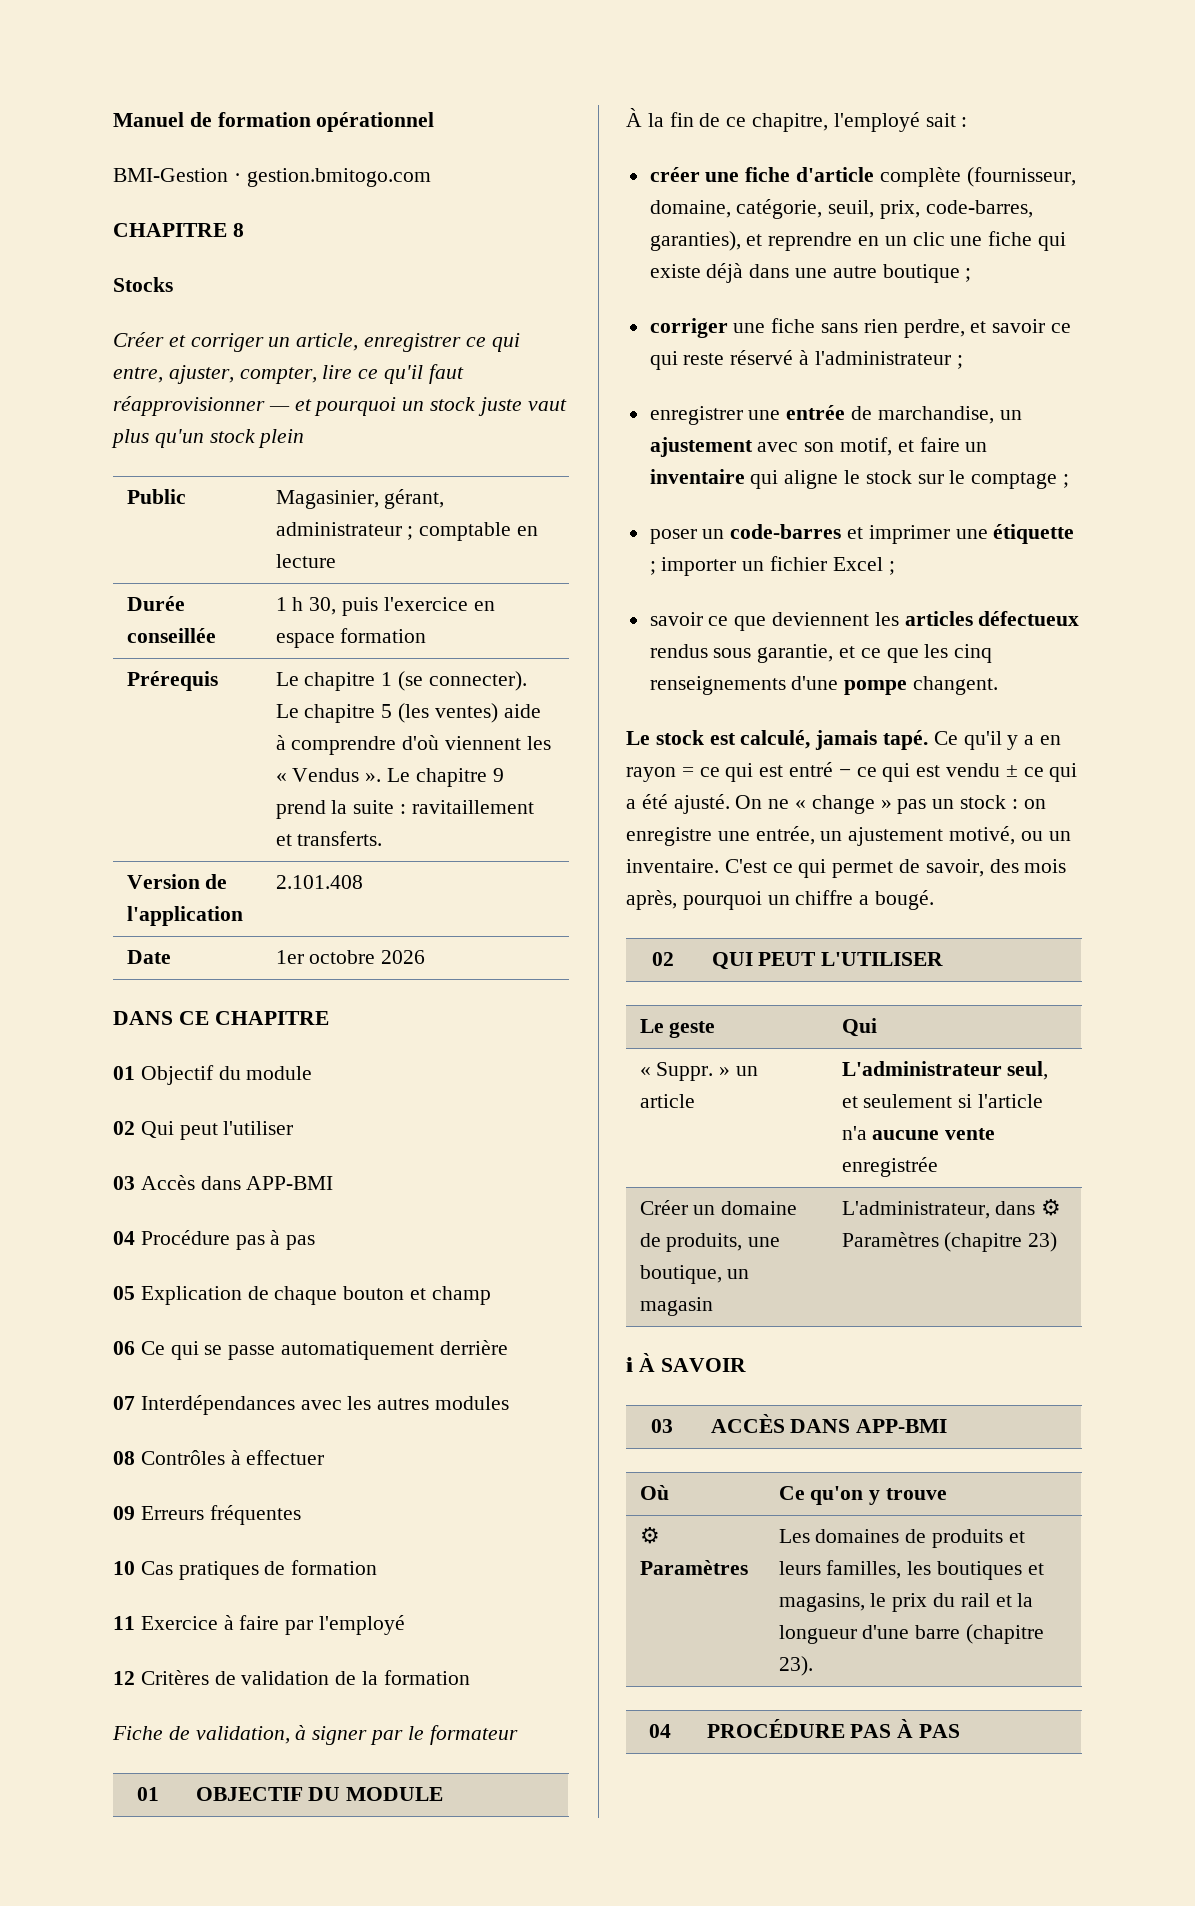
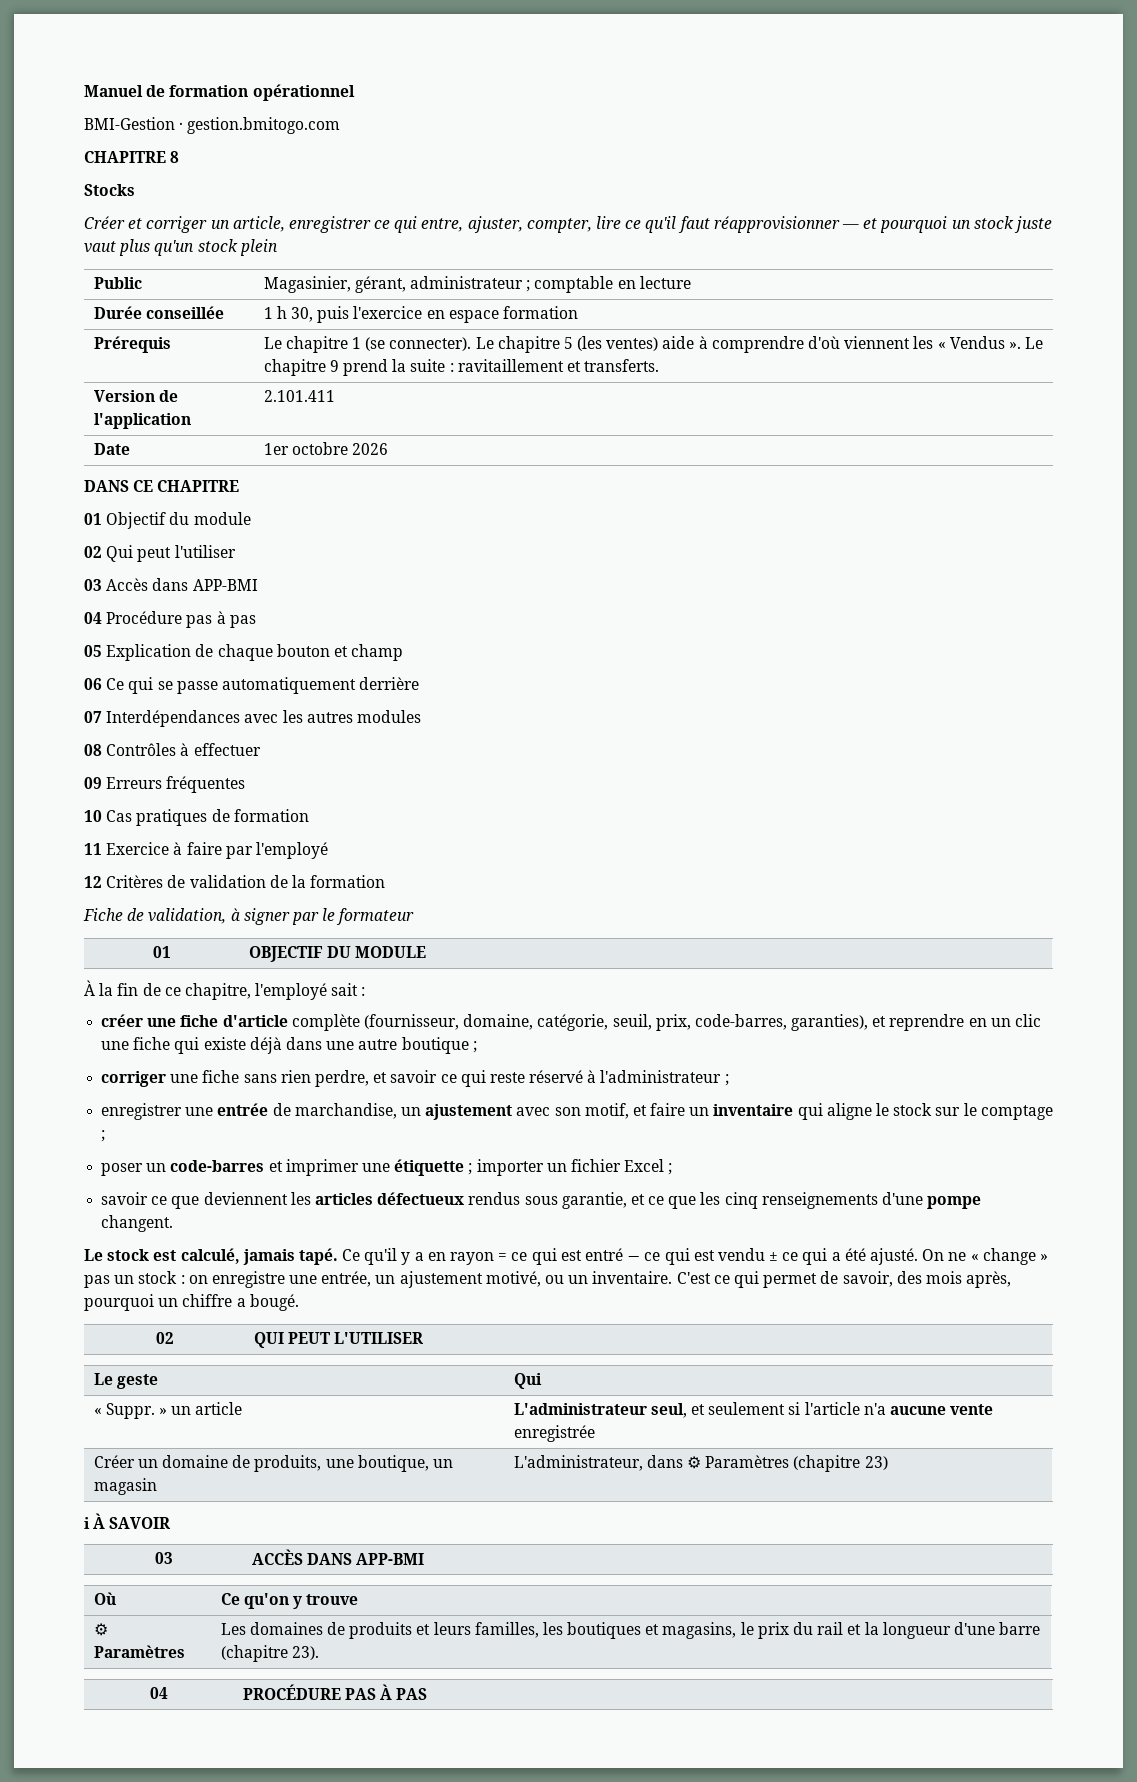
[275,875,363,889] 2.101.408 -> [263,390,335,402] 2.101.411

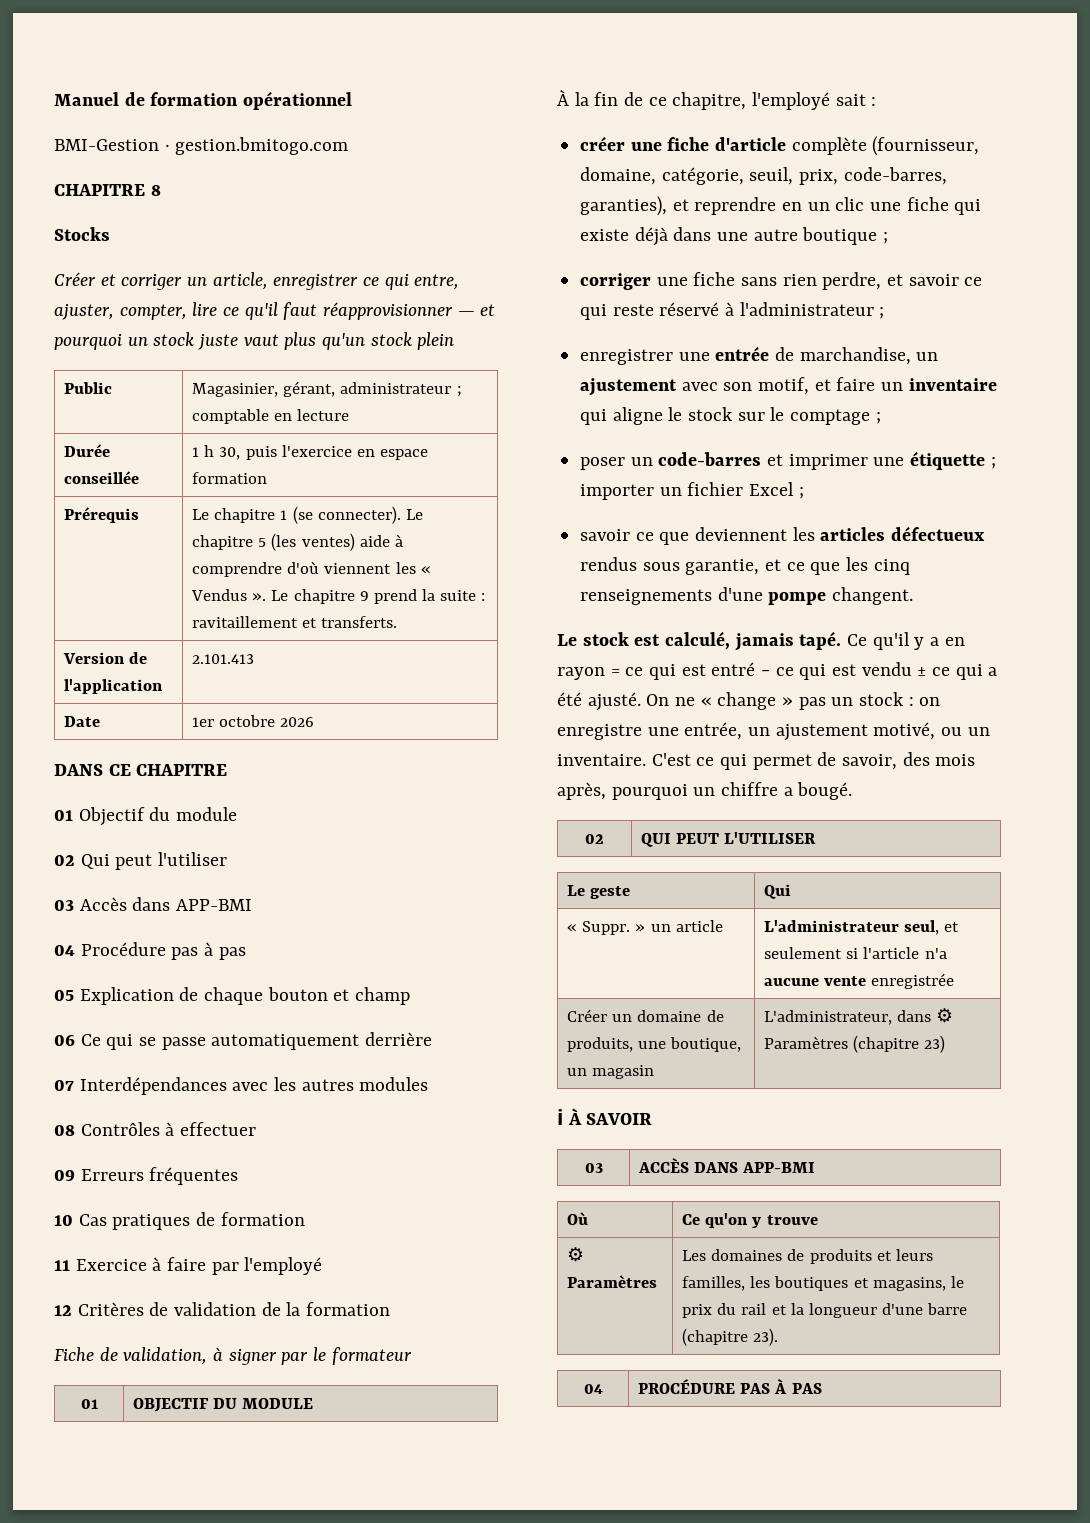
[263,390,335,402] 2.101.411 -> [192,654,255,664] 2.101.413

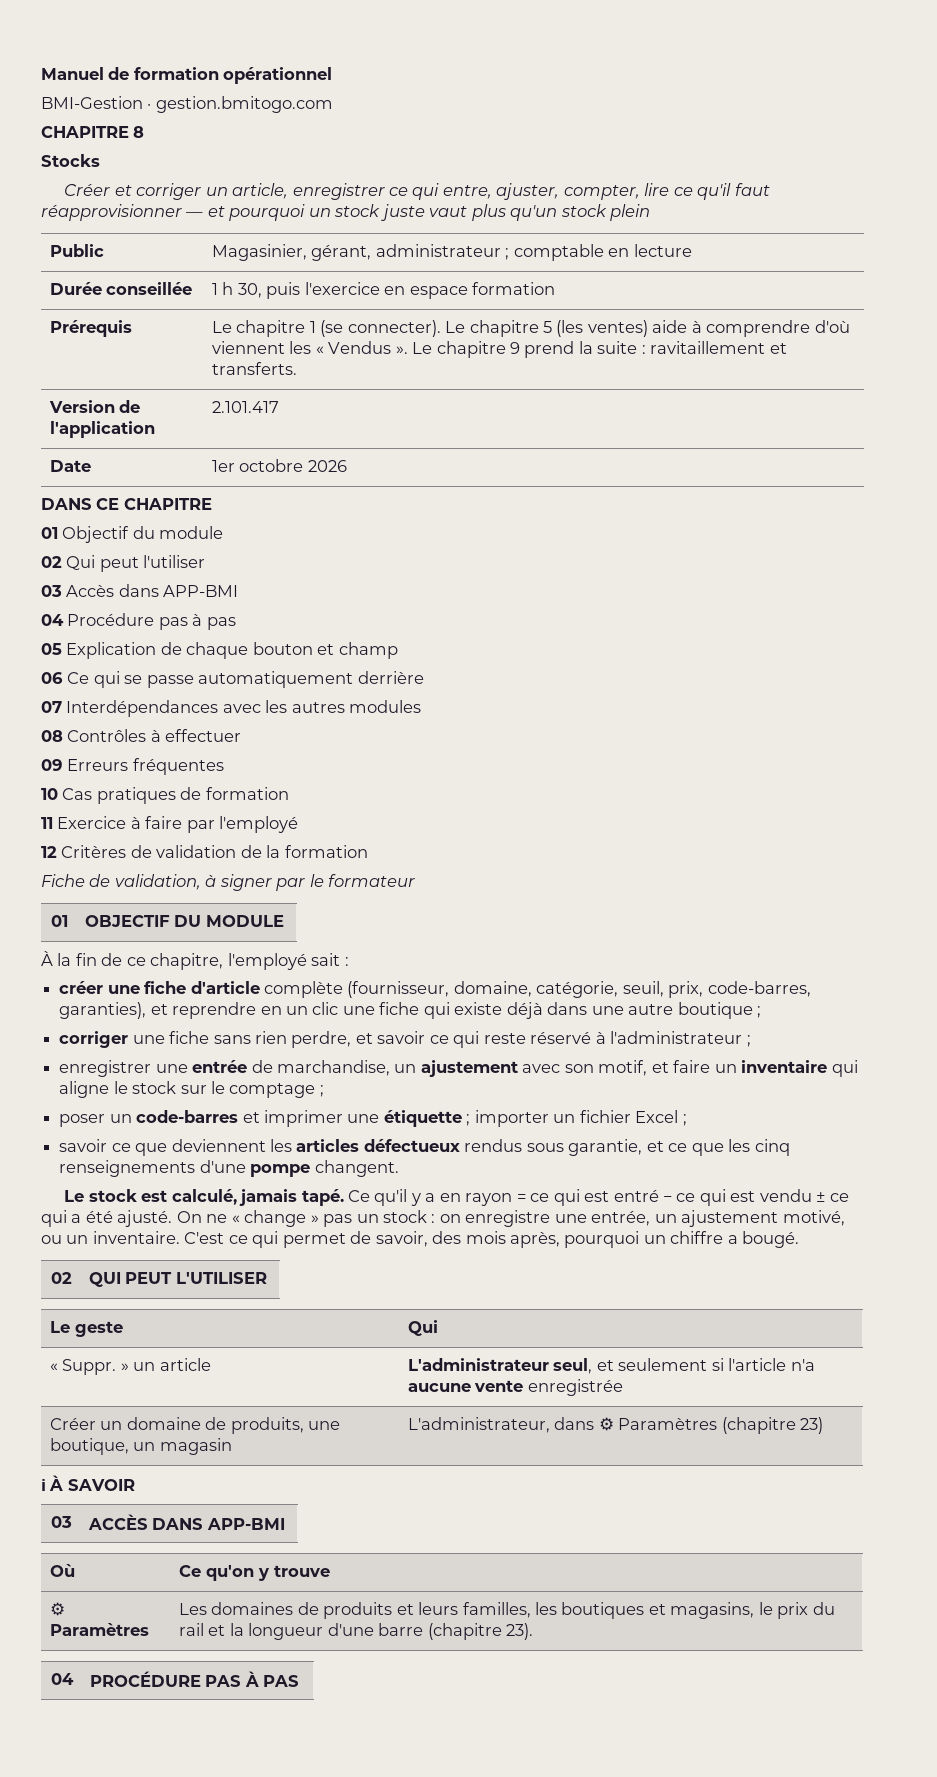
[192,654,255,664] 2.101.413 -> [211,401,279,413] 2.101.417

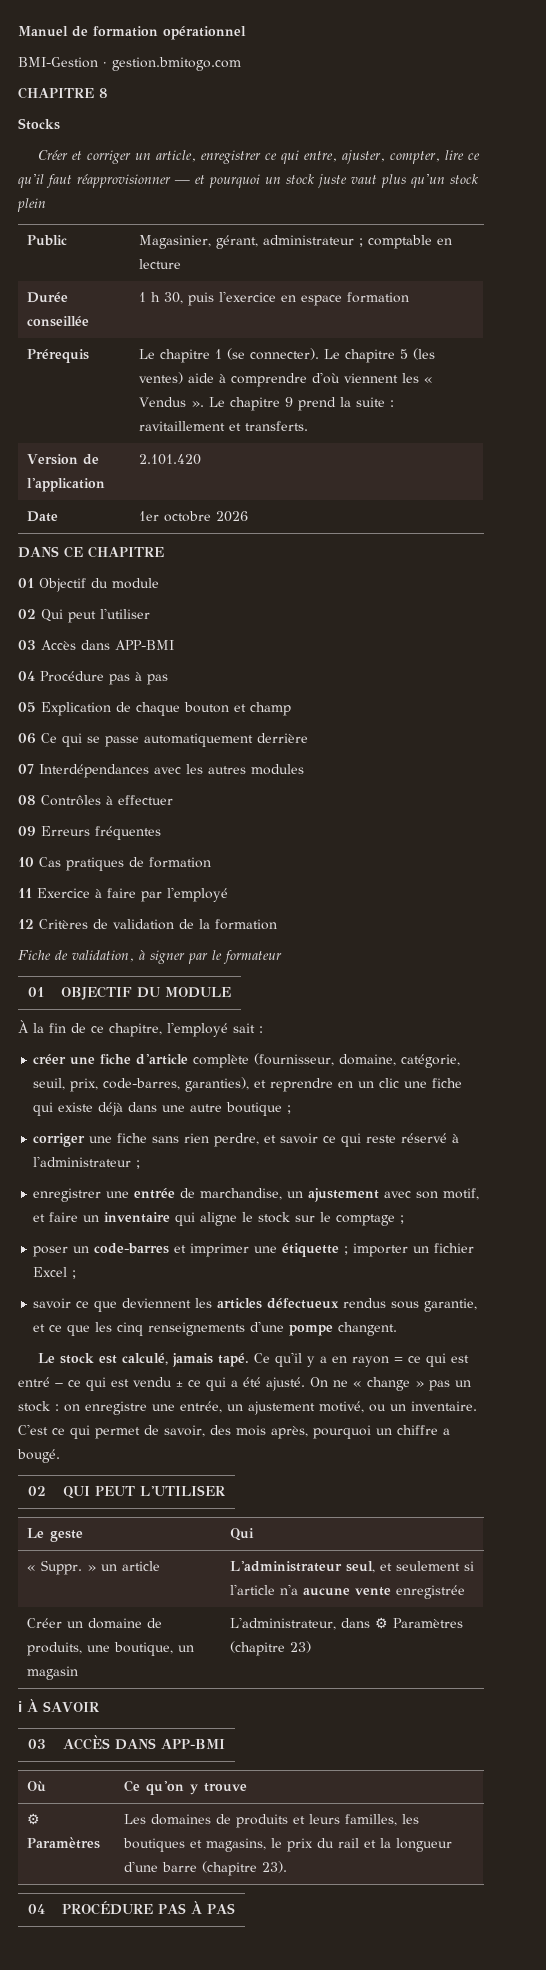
[211,401,279,413] 2.101.417 -> [138,454,201,465] 2.101.420

